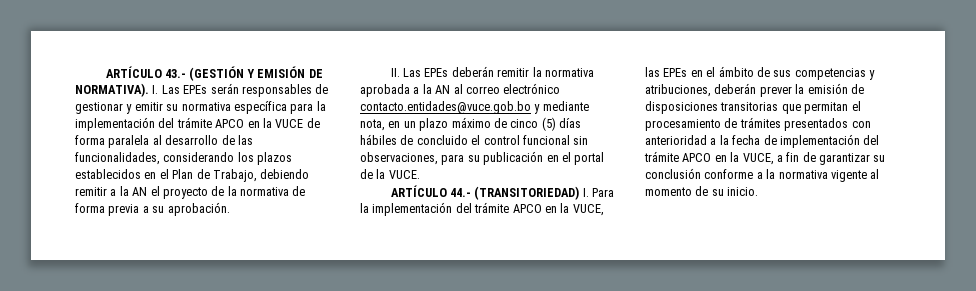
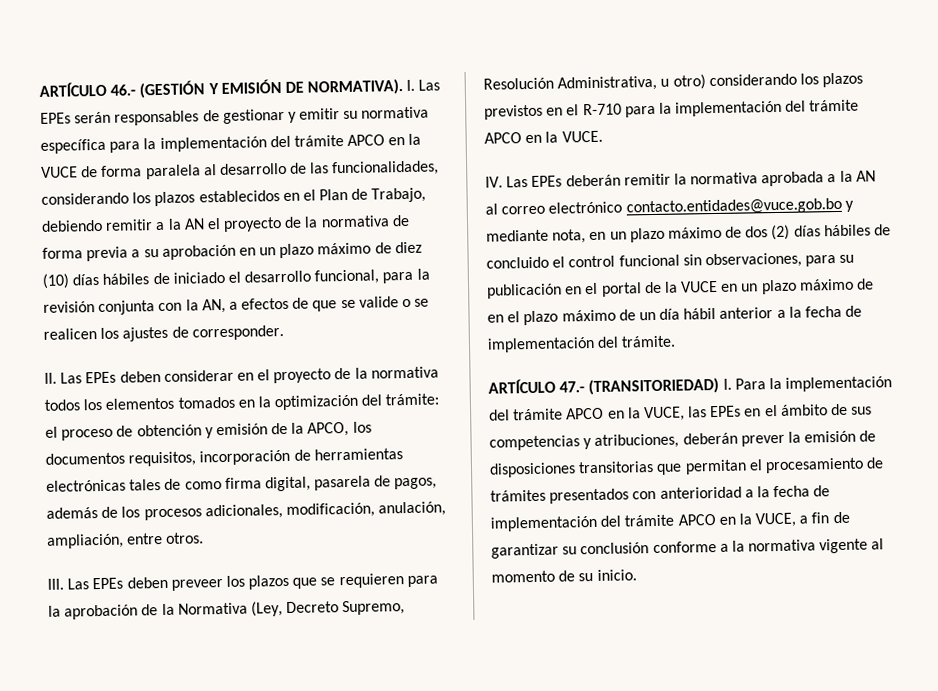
[105,66,187,78] ARTÍCULO 43.- -> [39,81,137,97] ARTÍCULO 46.-
[167,202,230,216] [390,68,400,77] aprobación. // II. -> [161,241,422,260] [42,268,430,289] [43,296,430,316] [43,325,284,342] [44,366,439,384] [44,393,440,411] [45,421,372,441] [45,448,403,467] [46,475,438,492] [46,501,447,521] [47,532,205,549] [47,573,438,591] [48,600,406,620] [483,72,864,92] [484,99,860,120] [484,130,603,144] [485,176,503,188] aprobación en un plazo máximo de diez (10) días hábiles de iniciado el desarrollo funcional, para la revisión conjunta con la AN, a efectos de que se valide o se realicen los ajustes de corresponder. // II. Las EPEs deben considerar en el proyecto de la normativa todos los elementos tomados en la optimización del trámite: el proceso de obtención y emisión de la APCO, los documentos requisitos, incorporación de herramientas electrónicas tales de como firma digital, pasarela de pagos, además de los procesos adicionales, modificación, anulación, ampliación, entre otros. // III. Las EPEs deben preveer los plazos que se requieren para la aprobación de la Normativa (Ley, Decreto Supremo, Resolución Administrativa, u otro) considerando los plazos previstos en el R-710 para la implementación del trámite APCO en la VUCE. // IV.
[510,117,556,131] cinco (5) -> [745,224,791,241] dos (2)
[388,170,420,179] [390,185,472,197] VUCE. // ARTÍCULO 44.- -> [680,278,875,295] [487,305,863,326] [487,335,677,353] [488,378,586,394] VUCE en un plazo máximo de en el plazo máximo de un día hábil anterior a la fecha de implementación del trámite. // ARTÍCULO 47.-

